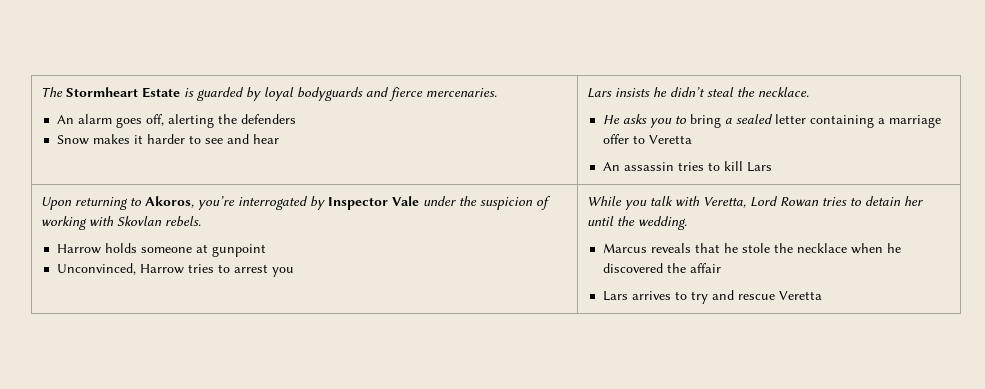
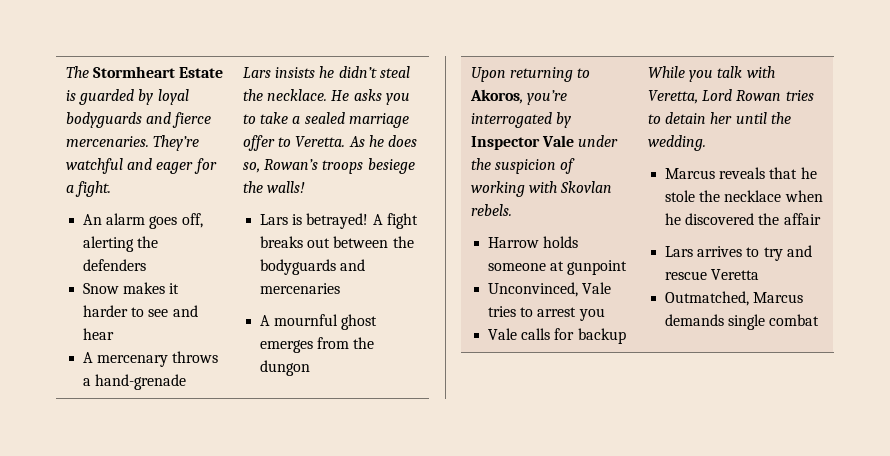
(498, 92) none -> [153,135,200,151] [65,158,217,174] [65,181,112,197] They’re watchful and eager for a fight.
(279, 139) none -> [83,351,219,367] [83,374,187,390] // A mercenary throws a hand-grenade
(810, 92) // -> (328, 95) none
[689,114,721,128] bring -> [260,112,289,124] take
[774,114,941,128] [602,134,692,144] [602,161,772,172] letter containing a marriage offer to Veretta // An assassin tries to kill Lars -> [348,113,409,128] [242,135,417,151] [242,158,415,174] [242,181,306,193] [260,213,418,229] [260,236,414,248] [260,259,366,275] [260,283,341,294] [260,314,378,330] [260,337,375,353] [260,360,311,376] marriage offer to Veretta. As he does so, Rowan’s troops besiege the walls! // Lars is betrayed! A fight breaks out between the bodyguards and mercenaries // A mournful ghost emerges from the dungon
[139,264,184,274] Harrow -> [582,282,612,294] Vale
(294, 272) none -> [488,328,626,344] // Vale calls for backup
(822, 295) none -> [665,291,804,306] [665,314,820,330] // Outmatched, Marcus demands single combat

